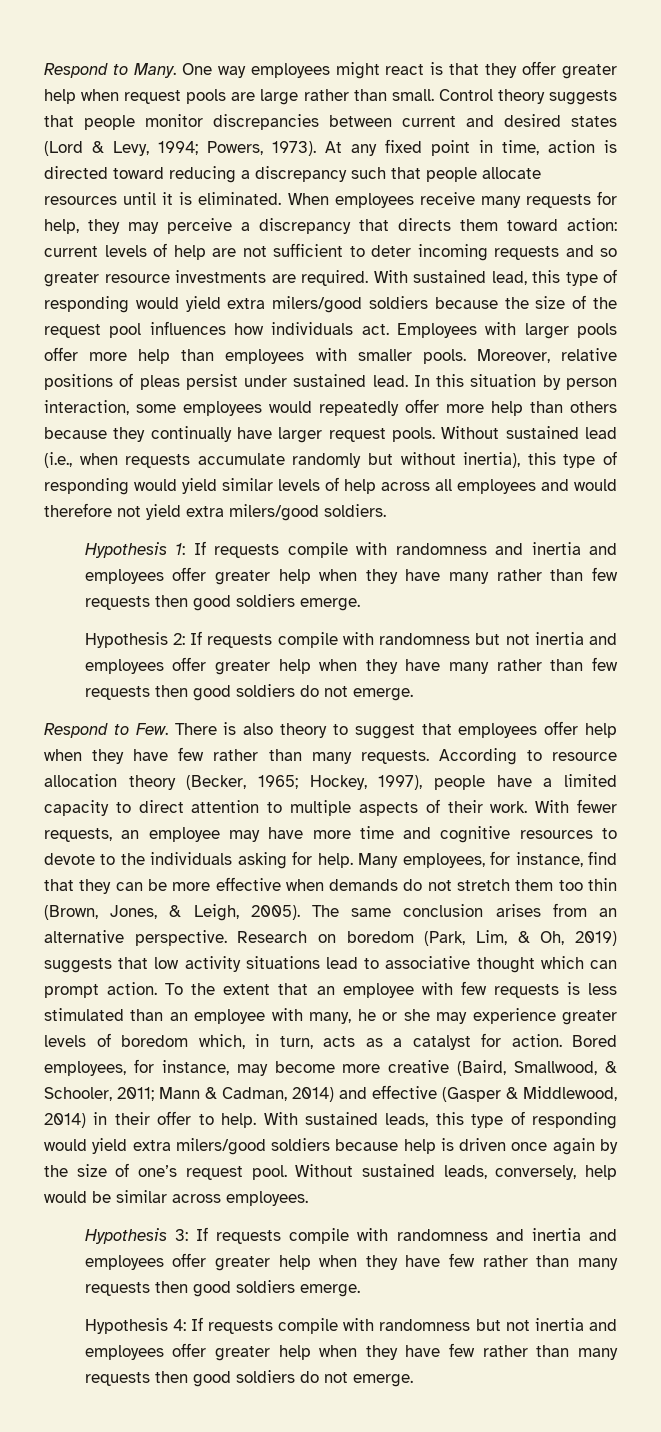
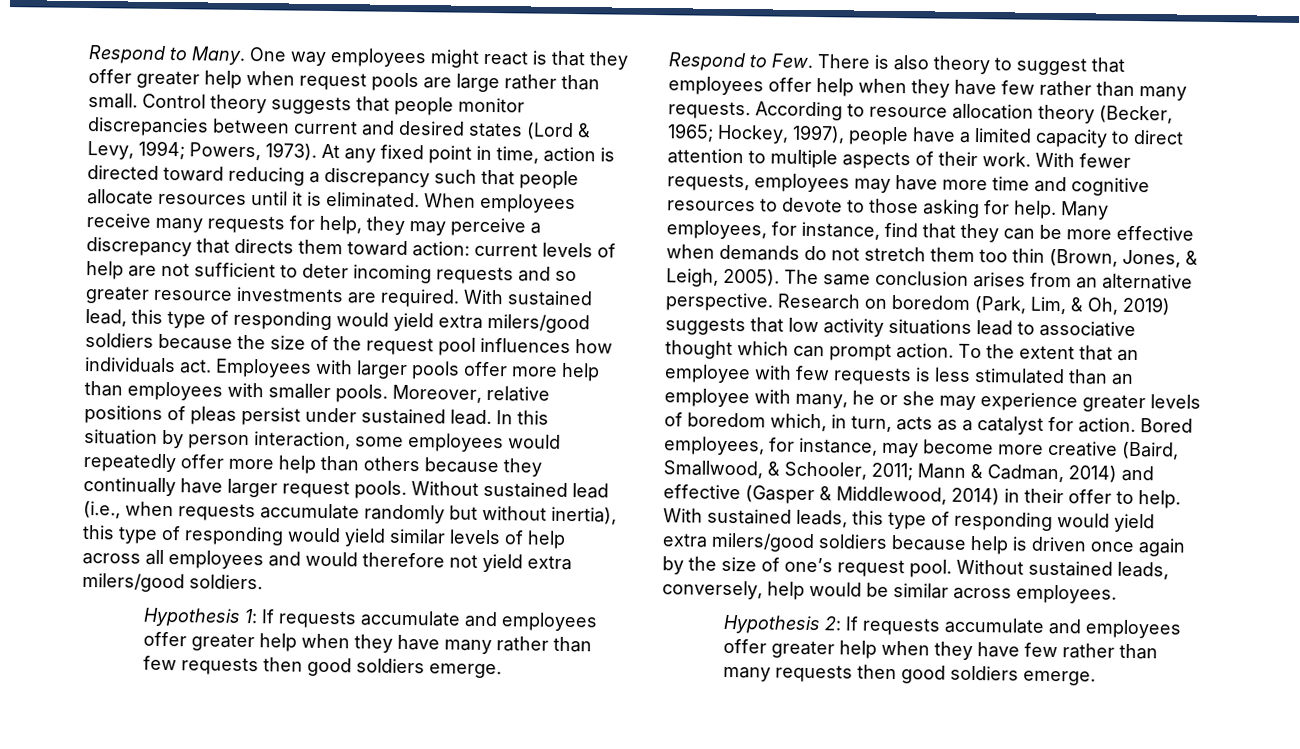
[287,542,581,558] compile with randomness and inertia -> [360,610,462,627] accumulate
[84,631,618,648] [84,657,618,675] [84,684,413,701] // Hypothesis 2: If requests compile with randomness but not inertia and employees offer greater help when they have many rather than few requests then good soldiers do not emerge. -> (503, 671) none
[121,827,220,842] an employee -> [754,173,850,193] employees
[120,852,233,865] the individuals -> [869,198,919,214] those
[174,1227,581,1244] 3: If requests compile with randomness and inertia -> [824,616,1046,636] 2: If requests accumulate
[84,1317,617,1334] [84,1343,618,1361] [84,1370,413,1387] // Hypothesis 4: If requests compile with randomness but not inertia and employees offer greater help when they have few rather than many requests then good soldiers do not emerge. -> (1097, 678) none

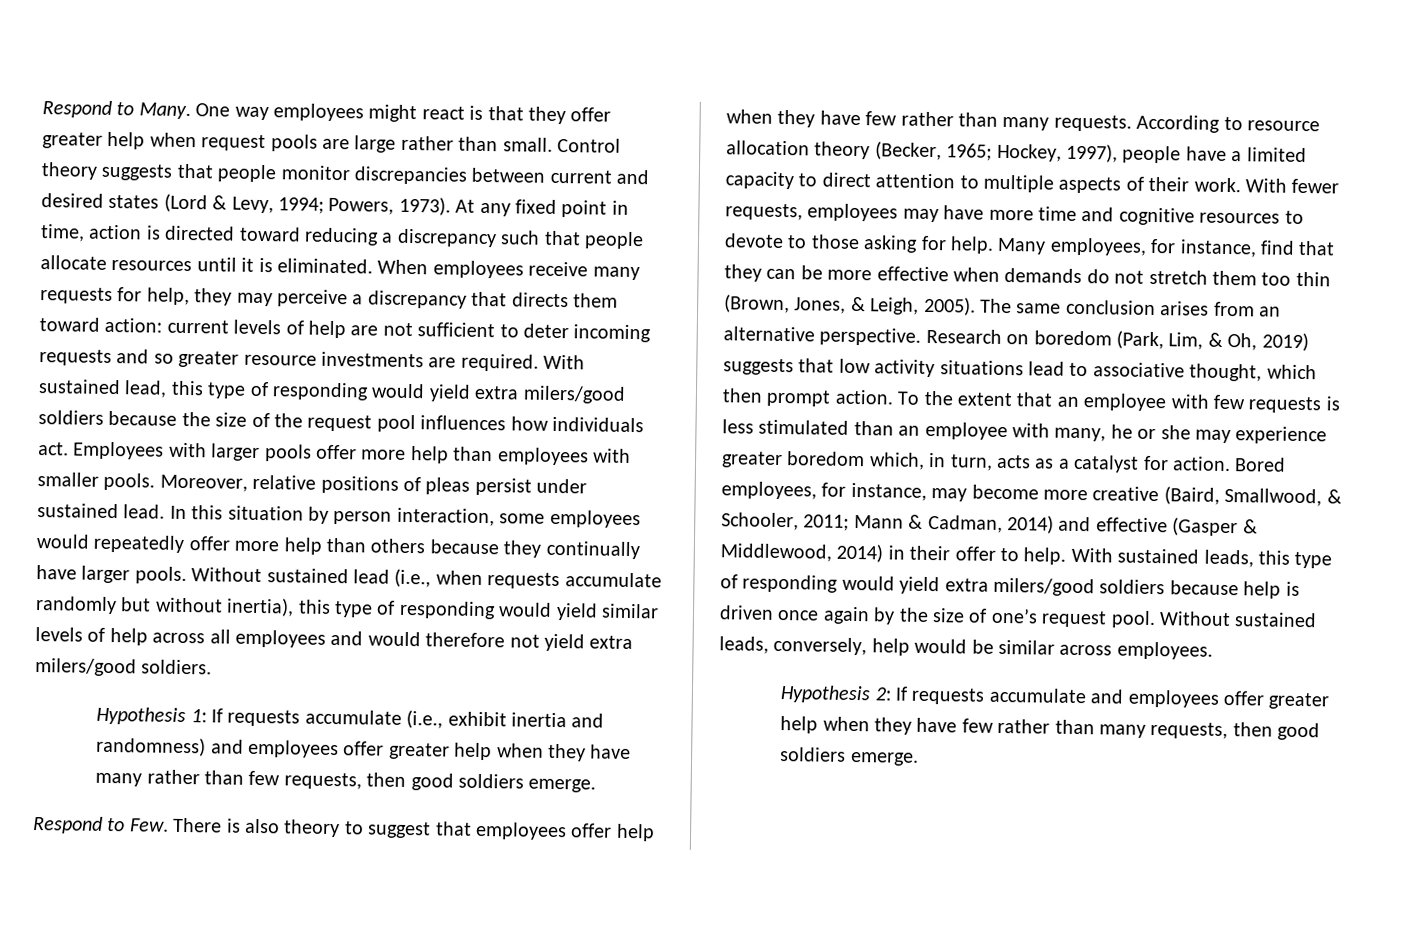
[282,480,350,499] request -> (131, 574) none
(462, 618) none -> [406,709,605,729] [96,736,207,757] (i.e., exhibit inertia and randomness)
[181,657,260,676] requests -> [283,772,362,790] requests,
[665,340,825,360] thought which can -> [1189,363,1317,382] [722,388,763,403] thought, which then
[1150,394,1201,409] [664,412,683,427] levels of -> (783, 460) none
[775,664,854,683] requests -> [1150,721,1229,740] requests,

